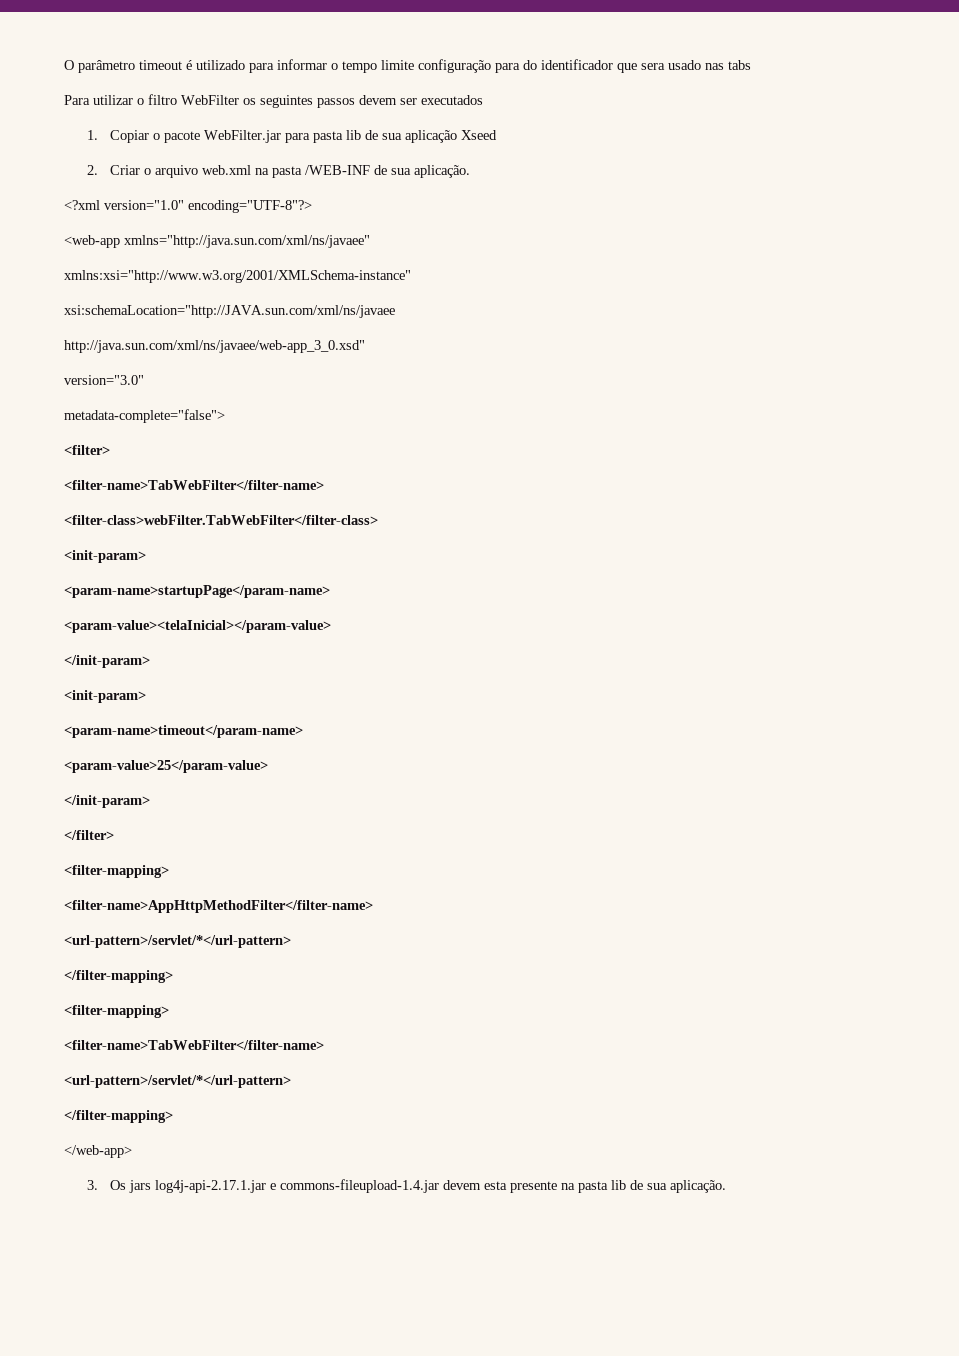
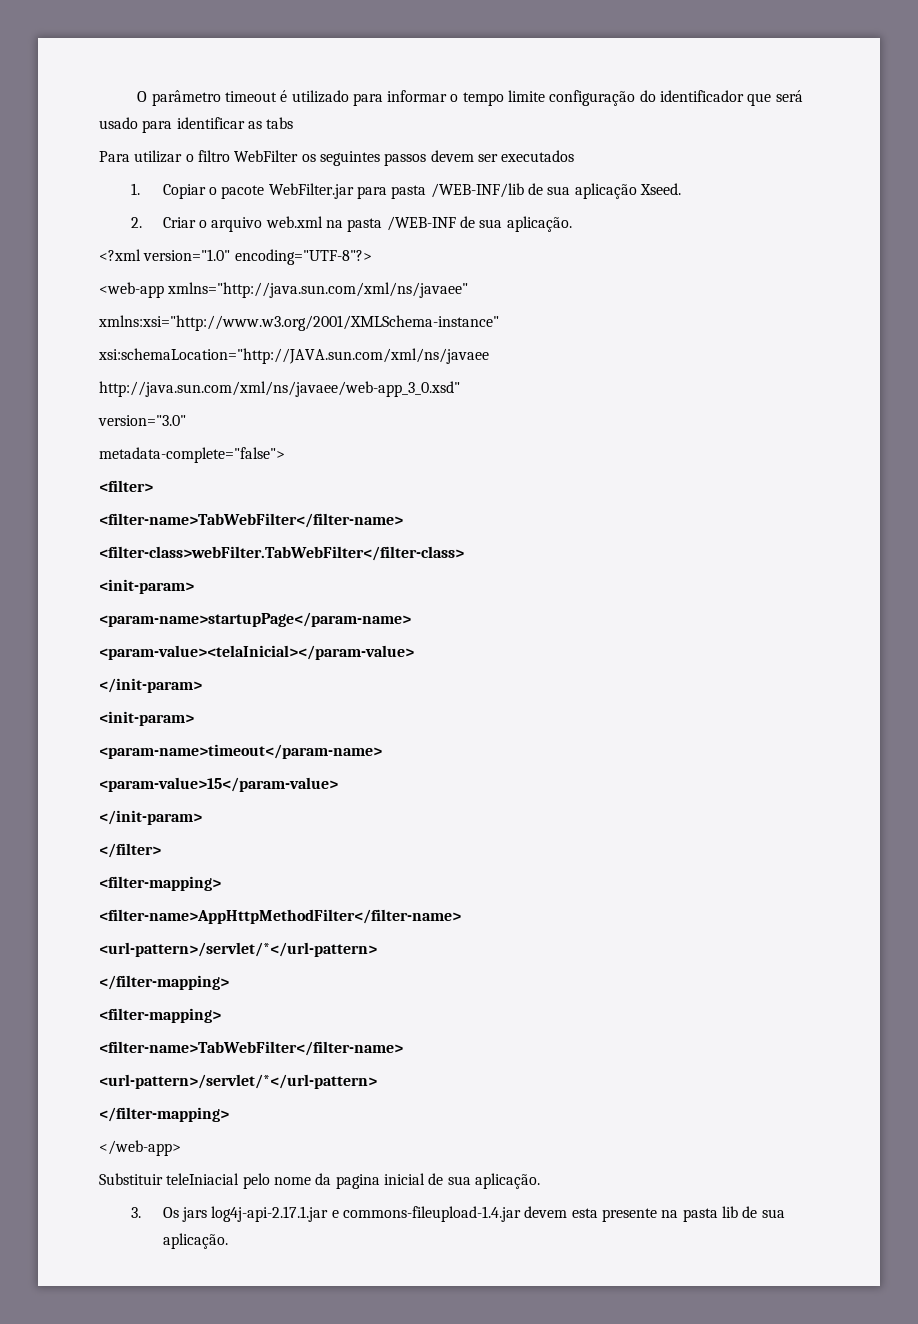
[495,63,520,73] para -> (636, 98) none
[641,60,724,70] sera usado nas -> [775,90,803,102] [99,117,262,133] será usado para identificar as
[345,130,361,140] lib -> [430,183,524,198] /WEB-INF/lib
[460,130,497,140] Xseed -> [640,183,682,195] Xseed.
[64,760,268,773] <param-value>25</param-value> -> [99,777,338,792] <param-value>15</param-value>
(132, 1151) none -> [99,1173,540,1189] // Substituir teleIniacial pelo nome da pagina inicial de sua aplicação.

